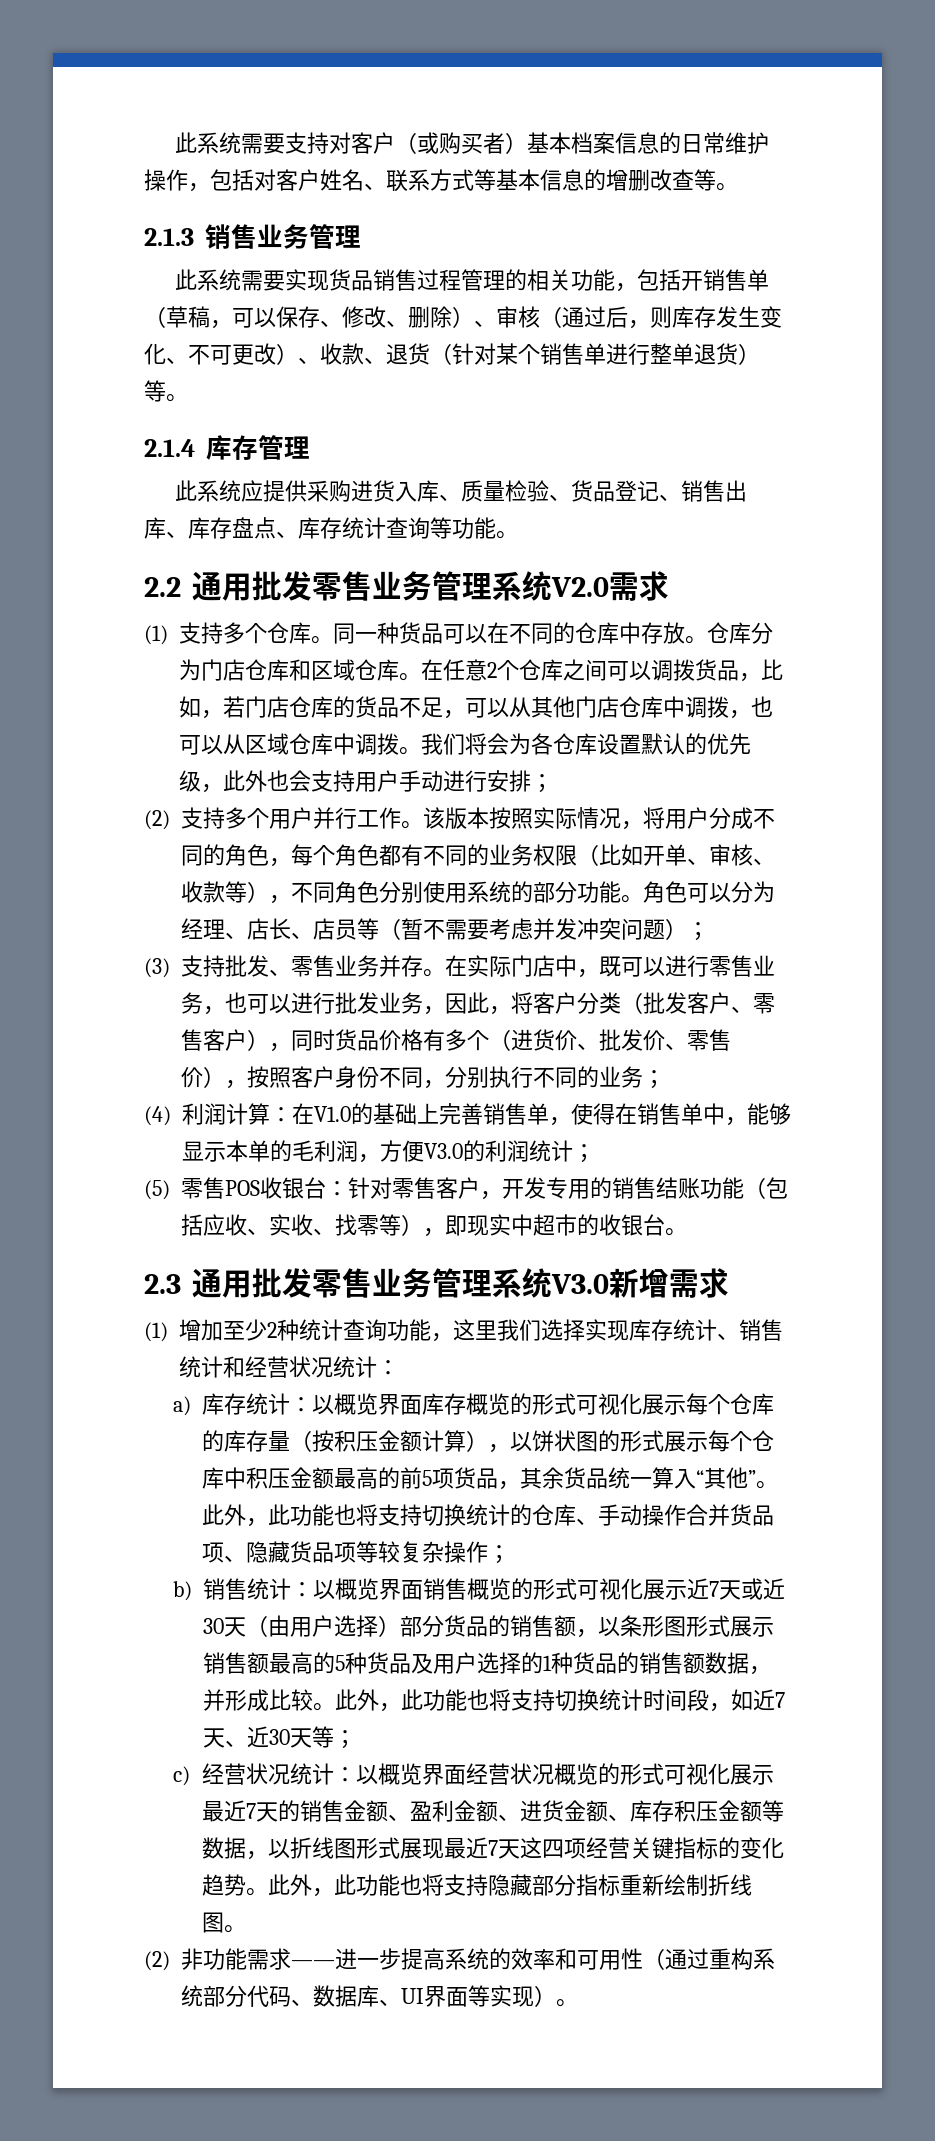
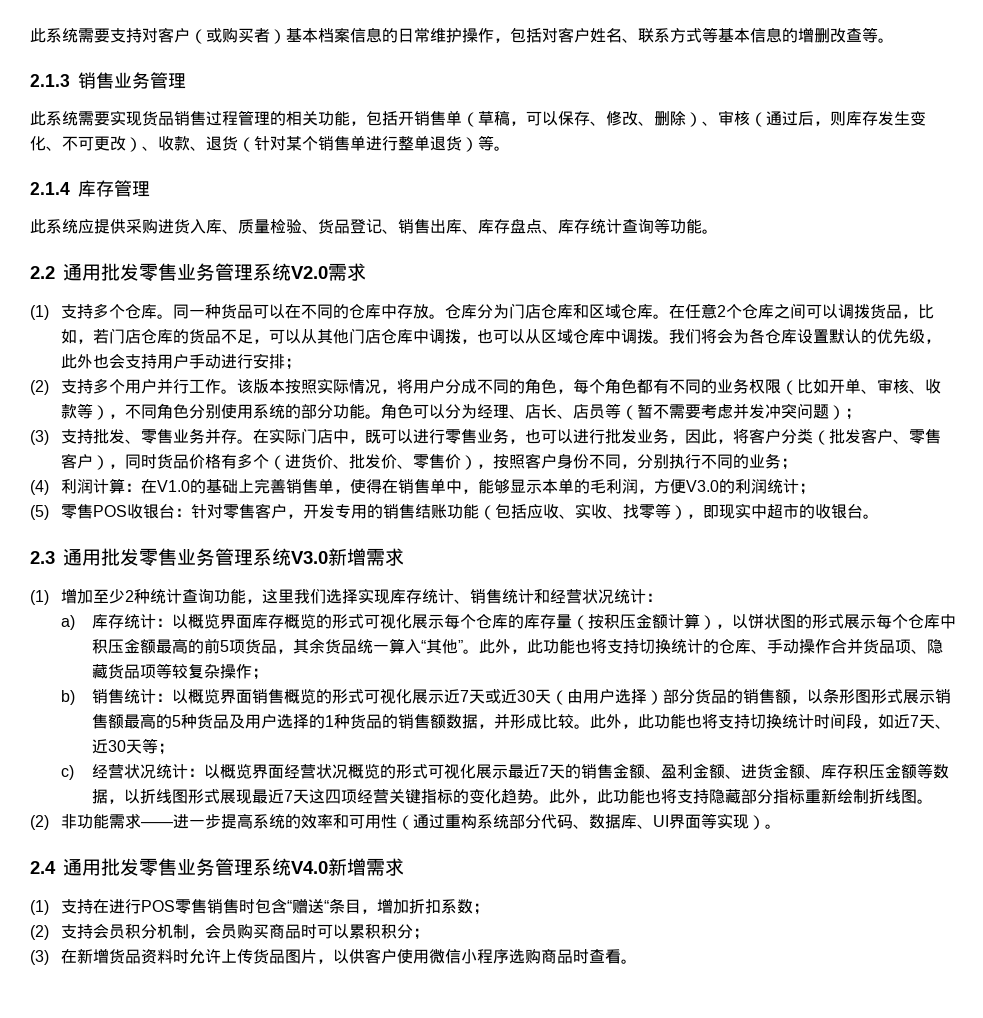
(578, 2003) none -> [30,858,404,876] [30,898,489,915] [30,923,429,940] [30,948,637,965] // 2.4通用批发零售业务管理系统V4.0新增需求 // (1)支持在进行POS零售销售时包含“赠送“条目，增加折扣系数； // (2)支持会员积分机制，会员购买商品时可以累积积分； // (3)在新增货品资料时允许上传货品图片，以供客户使用微信小程序选购商品时查看。

